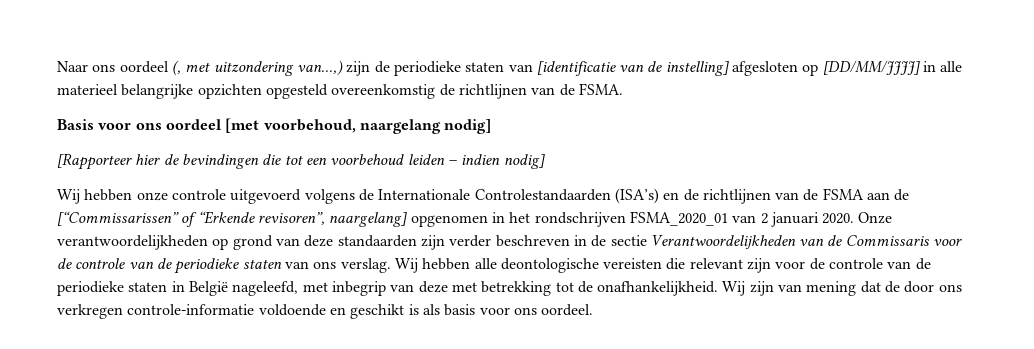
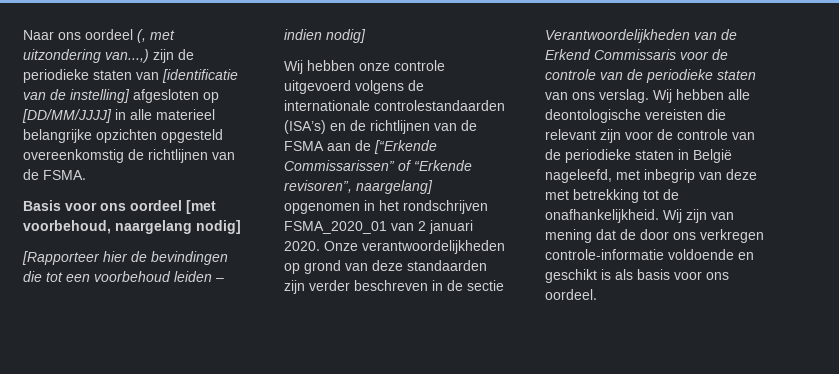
[378,189,611,201] Internationale Controlestandaarden -> [284,100,505,111] internationale controlestandaarden
[57,211,179,226] [“Commissarissen” -> [374,140,437,154] [284,160,395,171] [“Erkende Commissarissen”
(843, 240) none -> [545,49,591,60] Erkend

